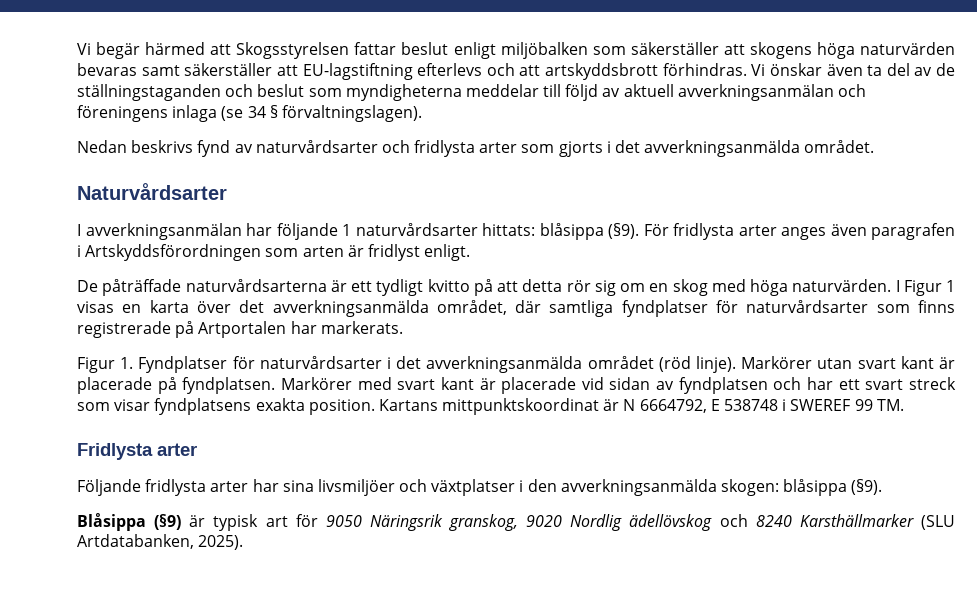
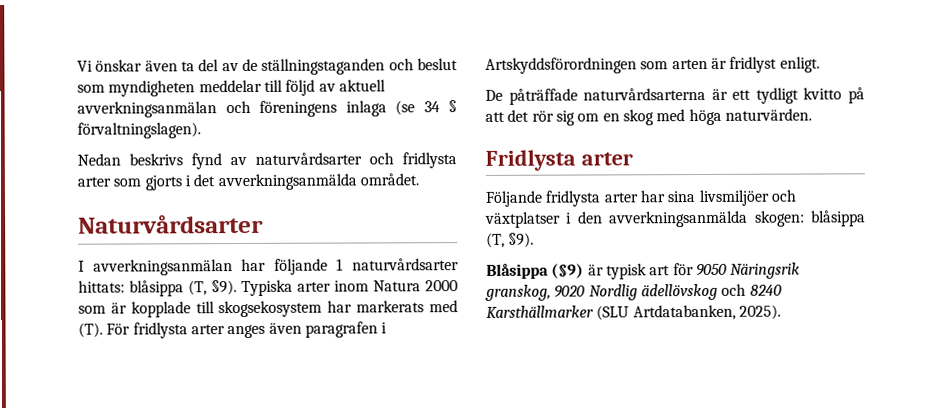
[77,42,955,59] [77,63,766,80] Vi begär härmed att Skogsstyrelsen fattar beslut enligt miljöbalken som säkerställer att skogens höga naturvärden bevaras samt säkerställer att EU-lagstiftning efterlevs och att artskyddsbrott förhindras. Vi -> [77,60,93,72] Vi
[345,84,462,101] myndigheterna -> [108,80,196,97] myndigheten
[608,223,639,239] (§9). -> [188,279,458,297] [78,300,458,318] [78,322,103,338] (T, §9). Typiska arter inom Natura 2000 som är kopplade till skogsekosystem har markerats med (T).
[522,279,563,292] detta -> [507,109,530,122] det
[895,280,955,296] [77,300,955,317] [77,321,403,338] [77,356,956,373] [77,377,956,394] [77,398,904,415] I Figur 1 visas en karta över det avverkningsanmälda området, där samtliga fyndplatser för naturvårdsarter som finns registrerade på Artportalen har markerats. // Figur 1. Fyndplatser för naturvårdsarter i det avverkningsanmälda området (röd linje). Markörer utan svart kant är placerade på fyndplatsen. Markörer med svart kant är placerade vid sidan av fyndplatsen och har ett svart streck som visar fyndplatsens exakta position. Kartans mittpunktskoordinat är N 6664792, E 538748 i SWEREF 99 TM. -> (812, 114) none
[851,479,883,495] (§9). -> [486,232,535,248] (T, §9).

